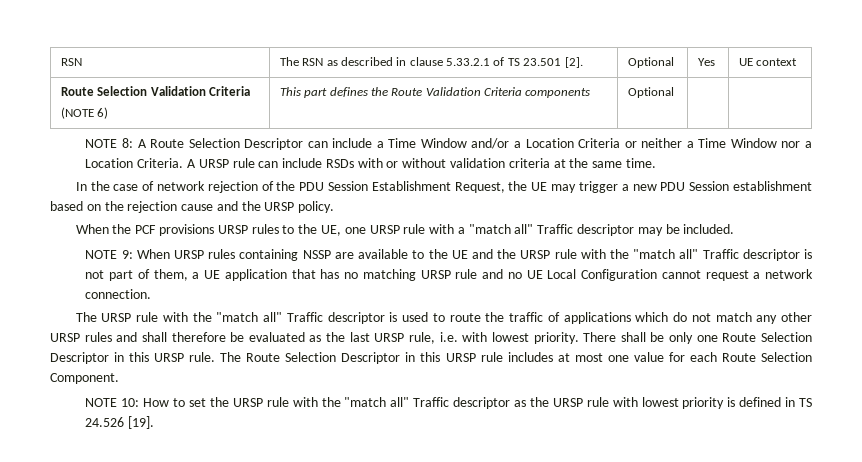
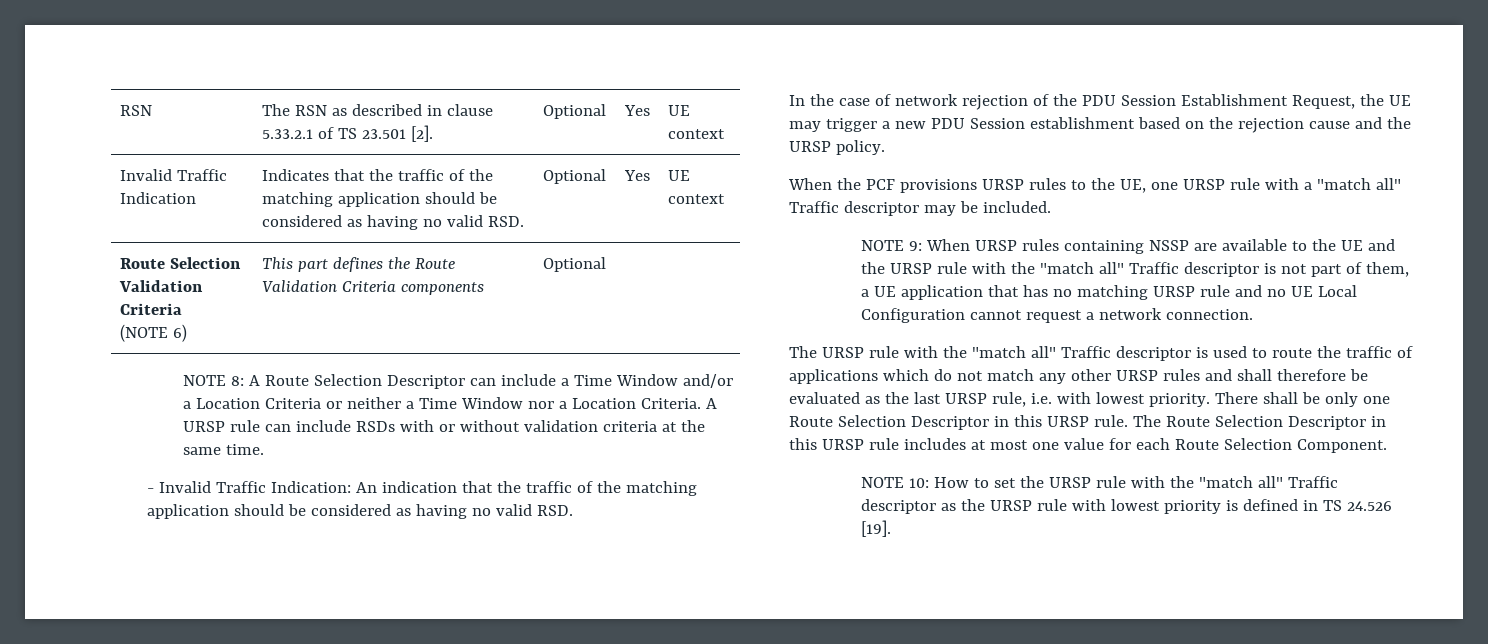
(798, 62) none -> [119,169,227,181] [119,192,196,204] [261,169,493,181] [261,192,497,207] [261,215,524,230] [542,169,606,184] [623,170,650,181] [667,170,690,181] [667,194,725,204] // Invalid Traffic Indication | Indicates that the traffic of the matching application should be considered as having no valid RSD. | Optional | Yes | UE context
(656, 163) none -> [147,481,698,496] [147,504,574,519] // - Invalid Traffic Indication: An indication that the traffic of the matching application should be considered as having no valid RSD.

